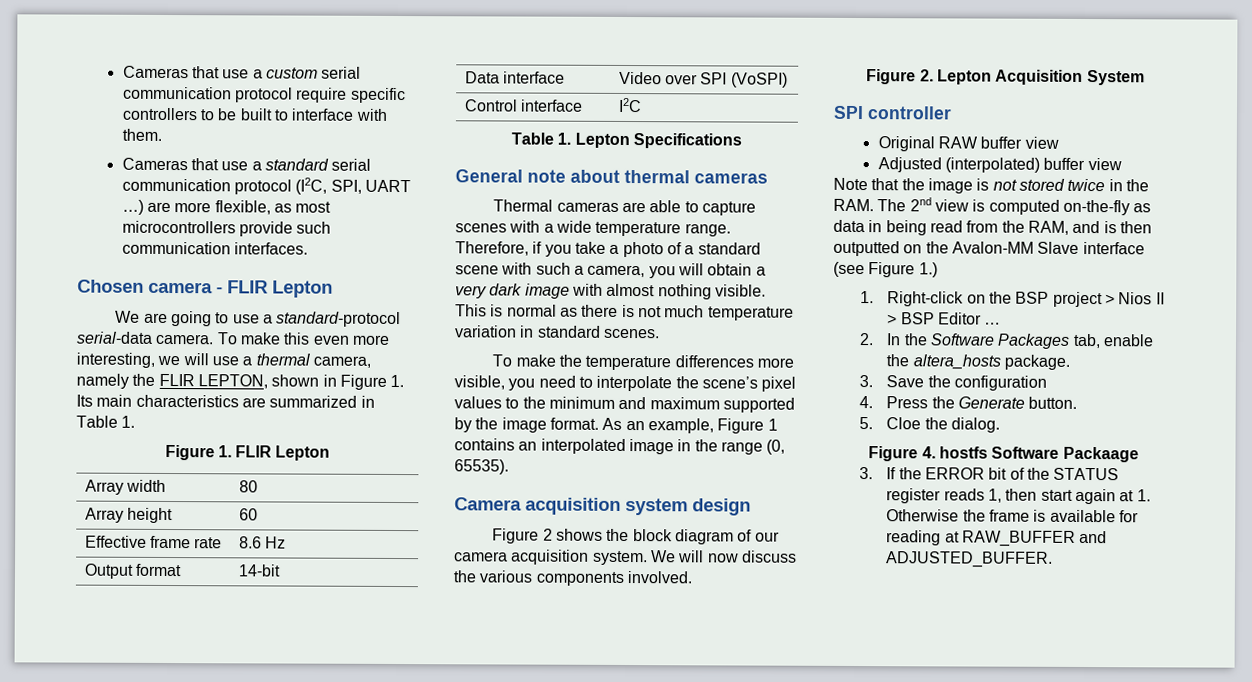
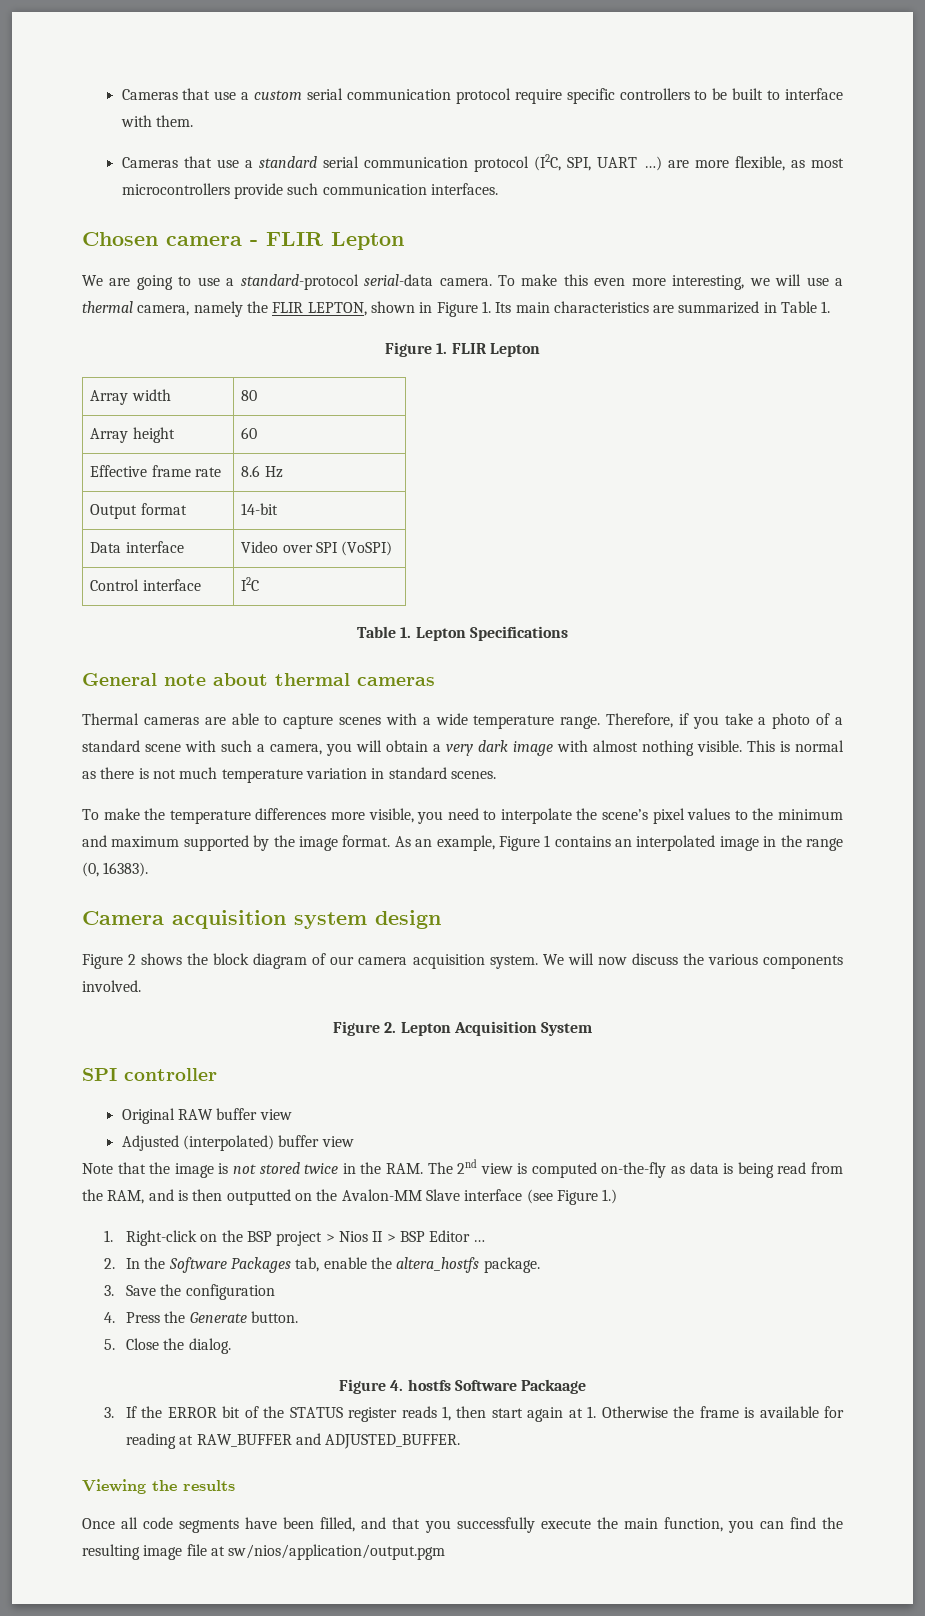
[454,459,509,475] 65535). -> [103,862,149,877] 16383).
[868,220,883,233] in -> [723,1163,734,1174] is
[912,354,1001,370] altera_hosts -> [396,1257,480,1273] altera_hostfs
[886,417,922,430] Cloe -> [125,1338,159,1350] Close
(1054, 559) none -> [82,1479,235,1494] [82,1517,843,1533] [82,1544,446,1560] // Viewing the results // Once all code segments have been filled, and that you successfully execute the main function, you can find the resulting image file at sw/nios/application/output.pgm

